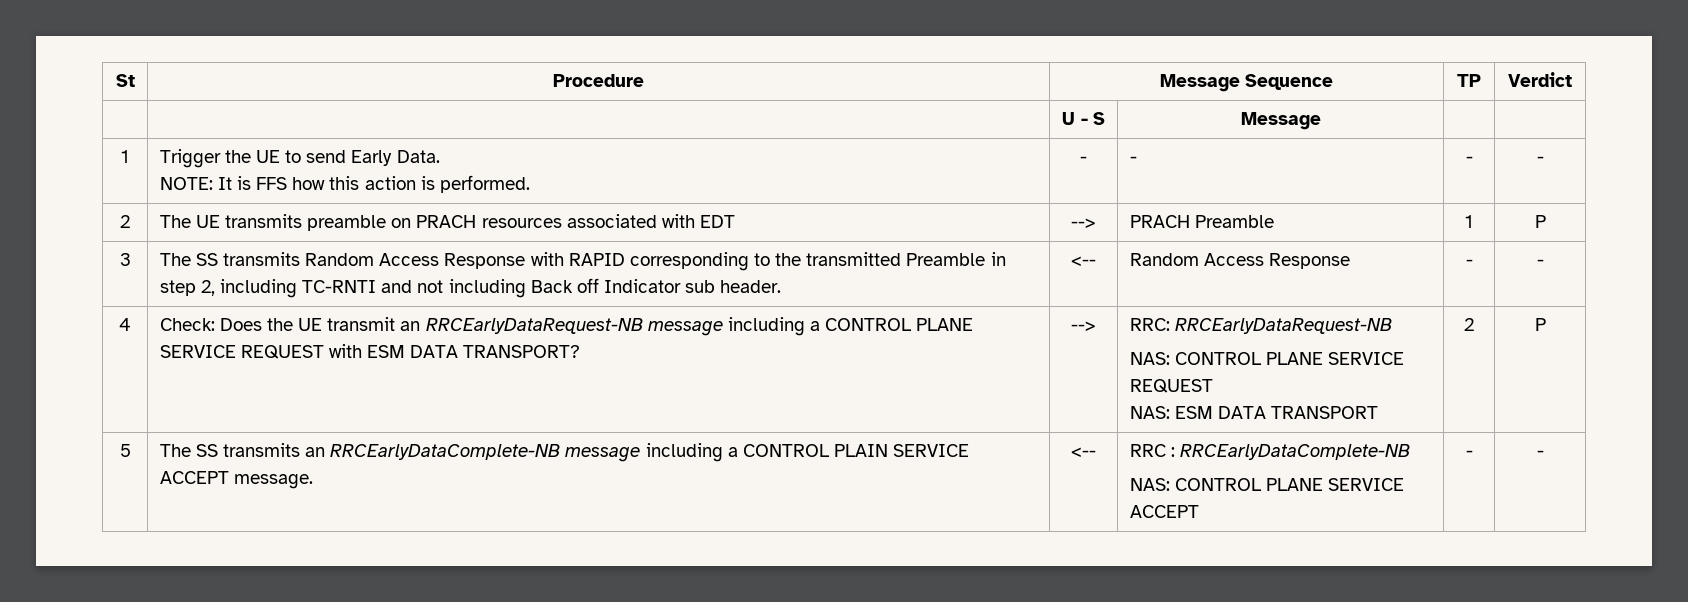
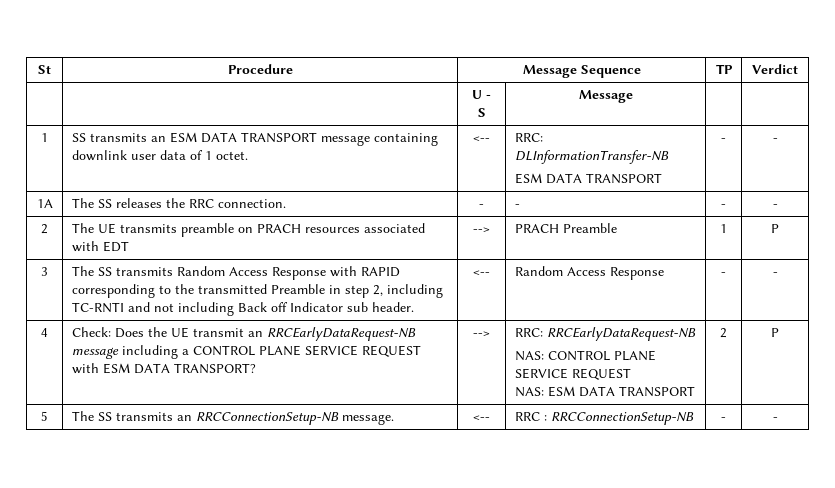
[159,149,440,168] [159,175,530,193] Trigger the UE to send Early Data. // NOTE: It is FFS how this action is performed. -> [71,132,438,146] [71,150,248,161] [473,136,490,142] [514,133,543,142] [514,150,669,164] [514,173,662,184] [721,138,726,142] [772,138,778,142] [36,199,53,208] [71,198,286,208] SS transmits an ESM DATA TRANSPORT message containing downlink user data of 1 octet. | <-- | RRC: DLInformationTransfer-NB // ESM DATA TRANSPORT | - | - // 1A | The SS releases the RRC connection.
[330,443,970,462] [159,471,313,489] [1071,447,1096,457] [1129,444,1411,460] [1129,478,1405,491] [1129,505,1199,518] RRCEarlyDataComplete-NB message including a CONTROL PLAIN SERVICE ACCEPT message. | <-- | RRC : RRCEarlyDataComplete-NB // NAS: CONTROL PLANE SERVICE ACCEPT -> [195,412,394,425] [473,415,490,421] [514,412,694,425] RRCConnectionSetup-NB message. | <-- | RRC : RRCConnectionSetup-NB

